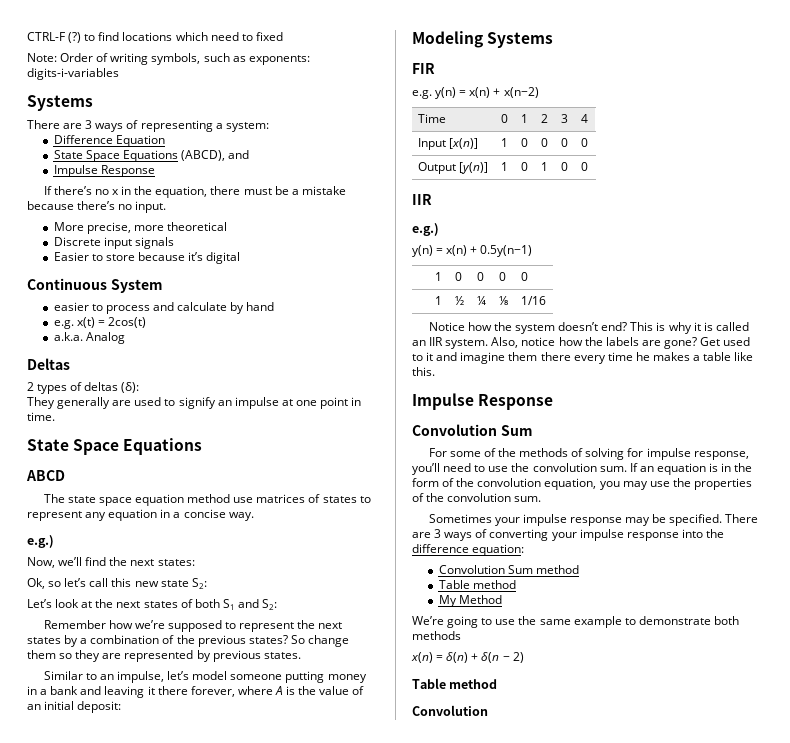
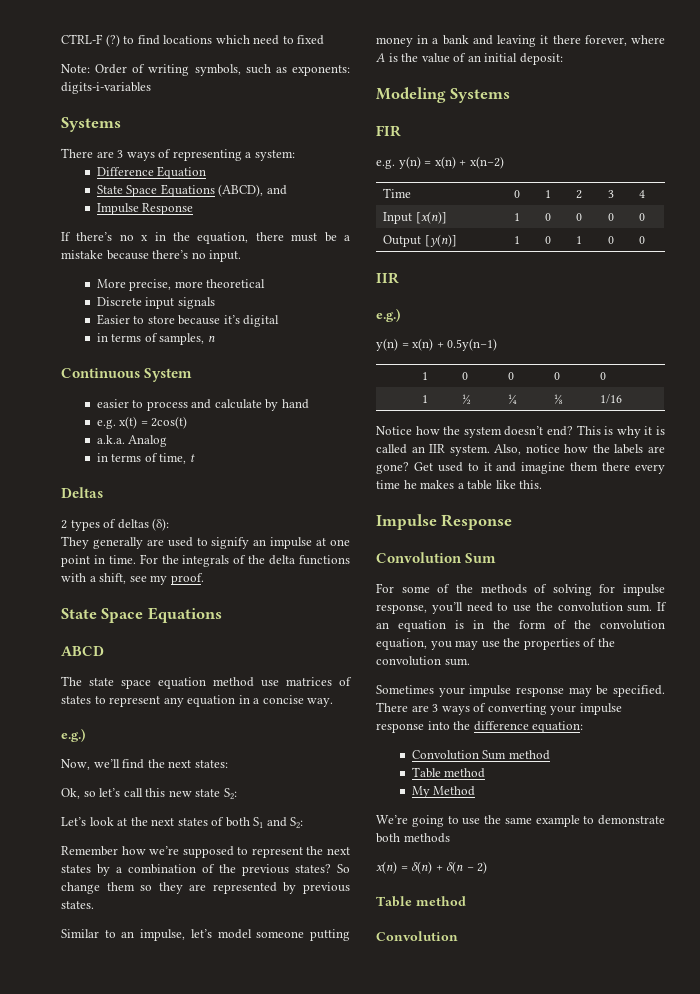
(241, 258) none -> [96,333,215,345] // in terms of samples, n
(125, 338) none -> [96,453,195,464] // in terms of time, t
(55, 416) none -> [139,554,350,567] [61,573,204,585] For the integrals of the delta functions with a shift, see my proof.

